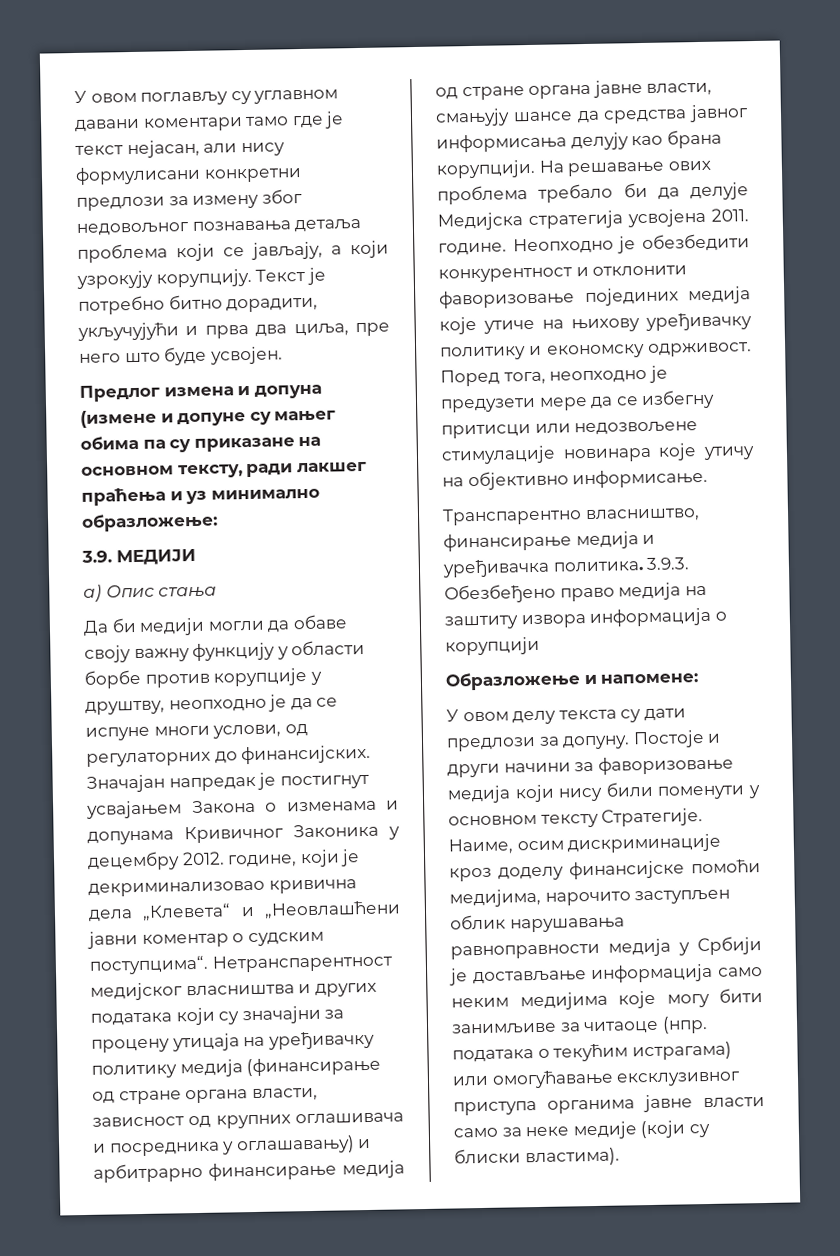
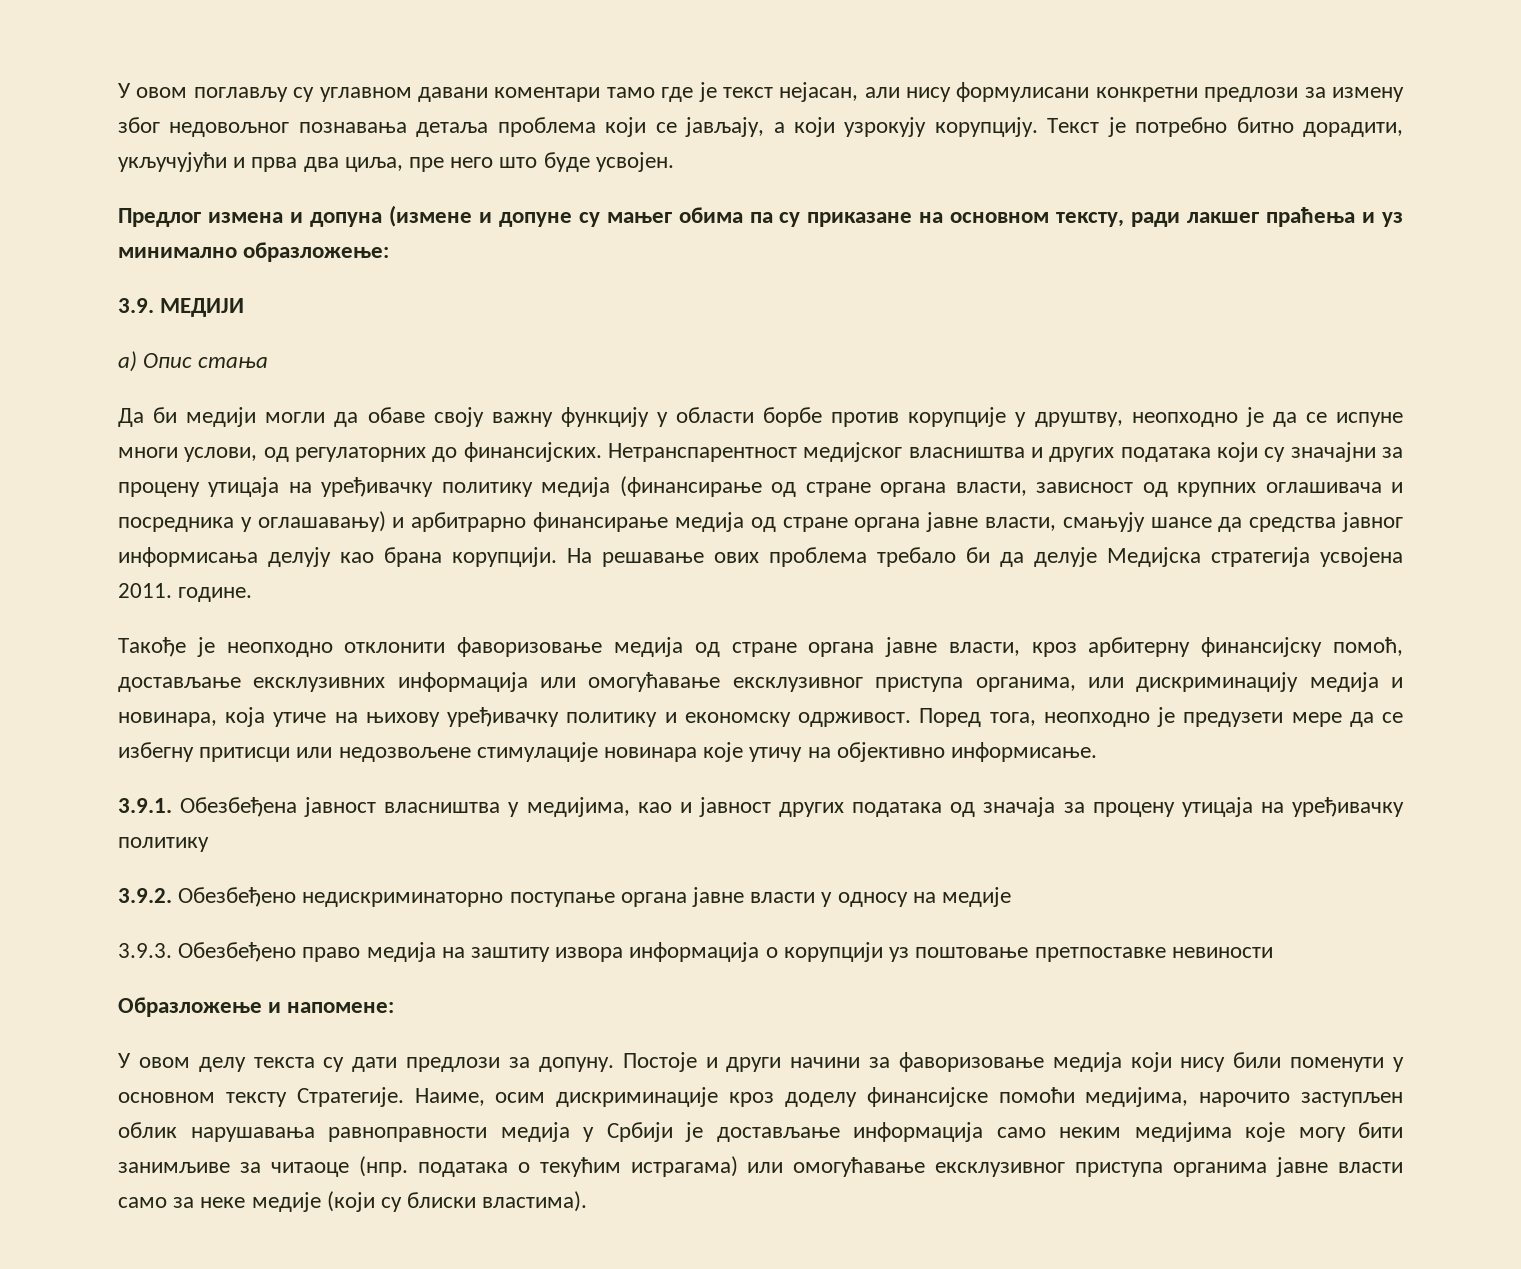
[86,772,369,793] [86,799,399,819] [87,823,400,845] [87,849,361,871] [88,879,357,897] [88,900,401,922] [87,931,324,949] [89,955,209,975] Значајан напредак је постигнут усвајањем Закона о изменама и допунама Кривичног Законика у децембру 2012. године, који је декриминализовао кривична дела „Клевета“ и „Неовлашћени јавни коментар о судским поступцима“. -> (602, 452) none
[512,233,750,255] [438,265,688,283] [439,286,751,309] [439,316,477,335] Неопходно је обезбедити конкурентност и отклонити фаворизовање појединих медија које -> [118,637,1403,657] [118,672,1403,692] [118,707,266,727] // Такође је неопходно отклонити фаворизовање медија од стране органа јавне власти, кроз арбитерну финансијску помоћ, достављање ексклузивних информација или омогућавање ексклузивног приступа органима, или дискриминацију медија и новинара, која
[442,507,700,526] [443,531,656,552] [442,558,644,578] Транспарентно власништво, финансирање медија и уређивачка политика. -> [118,797,1404,817] [118,837,209,852] [118,887,1012,907] 3.9.1. Обезбеђена јавност власништва у медијима, као и јавност других података од значаја за процену утицаја на уређивачку политику // 3.9.2. Обезбеђено недискриминаторно поступање органа јавне власти у односу на медије //
(540, 646) none -> [889,947,1273,962] уз поштовање претпоставке невиности

